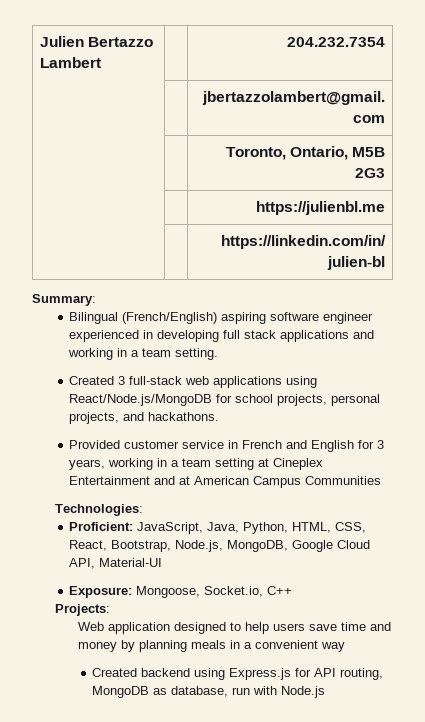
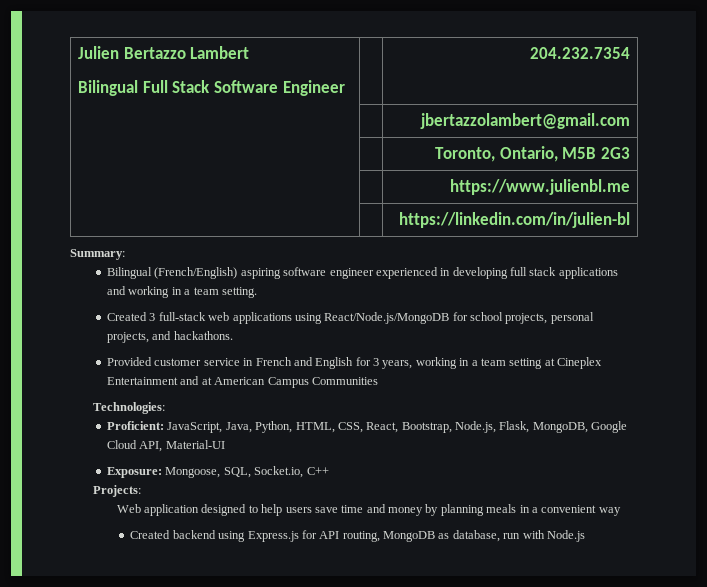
(102, 62) none -> [78,80,345,96] // Bilingual Full Stack Software Engineer
[255,201,385,215] https://julienbl.me -> [449,179,630,195] https://www.julienbl.me
(224, 546) none -> [499,421,530,433] Flask,
(201, 592) none -> [223,467,251,478] SQL,

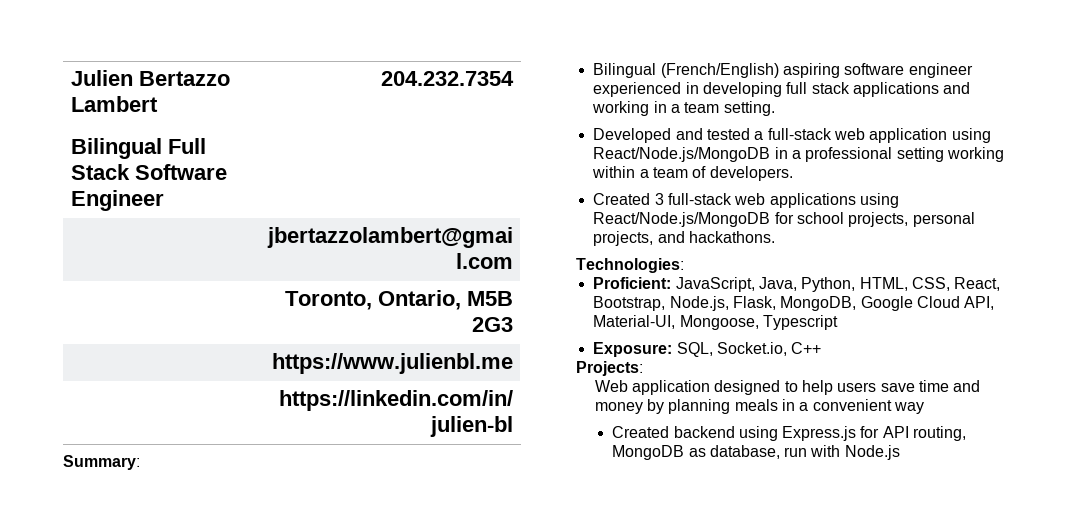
(257, 292) none -> [593,128,991,143] [593,147,1004,162] [592,166,793,181] // Developed and tested a full-stack web application using React/Node.js/MongoDB in a professional setting working within a team of developers.
[107,357,603,369] [107,376,378,388] // Provided customer service in French and English for 3 years, working in a team setting at Cineplex Entertainment and at American Campus Communities -> (776, 237) none
[165,440,225,449] Material-UI -> [593,315,839,330] Material-UI, Mongoose, Typescript
[165,467,221,478] Mongoose, -> (673, 349) none

